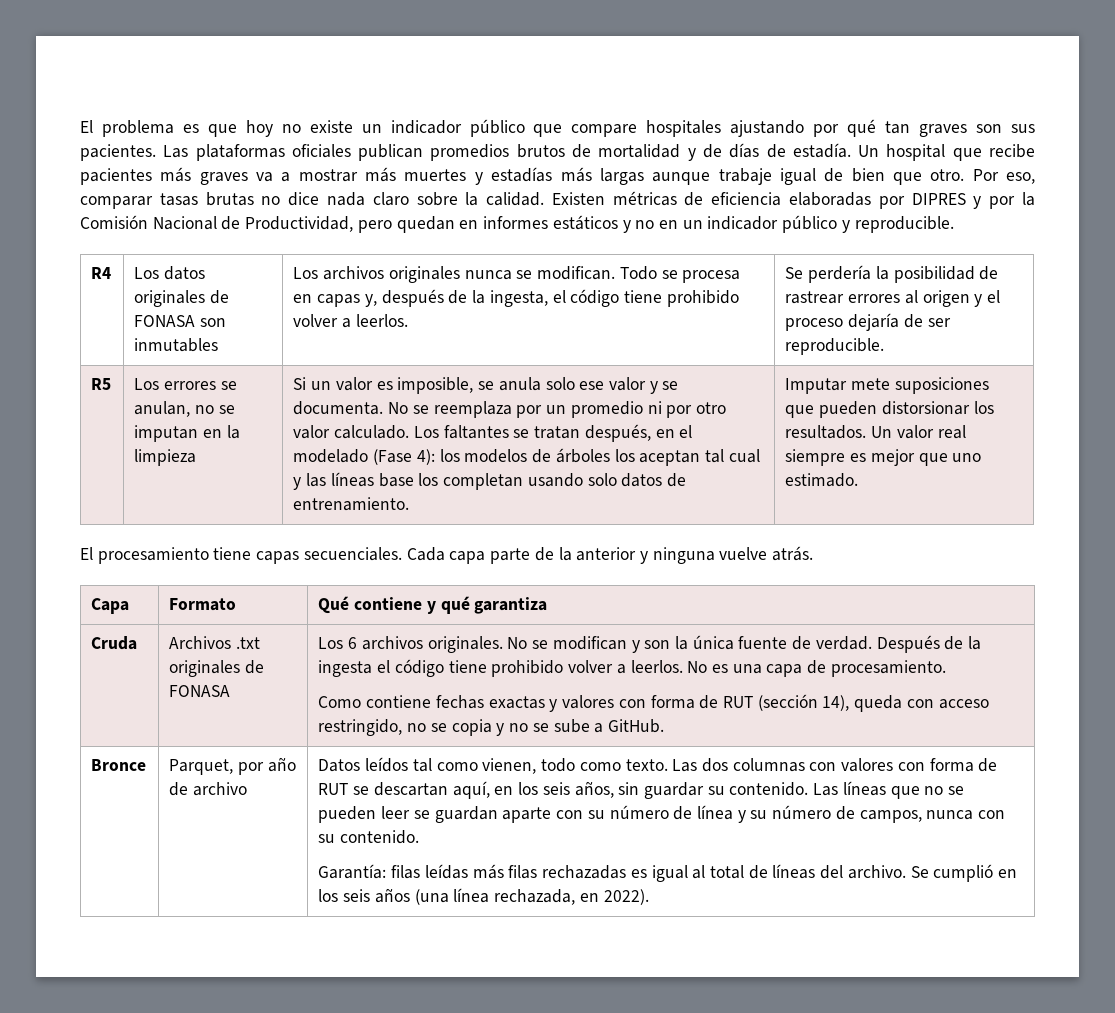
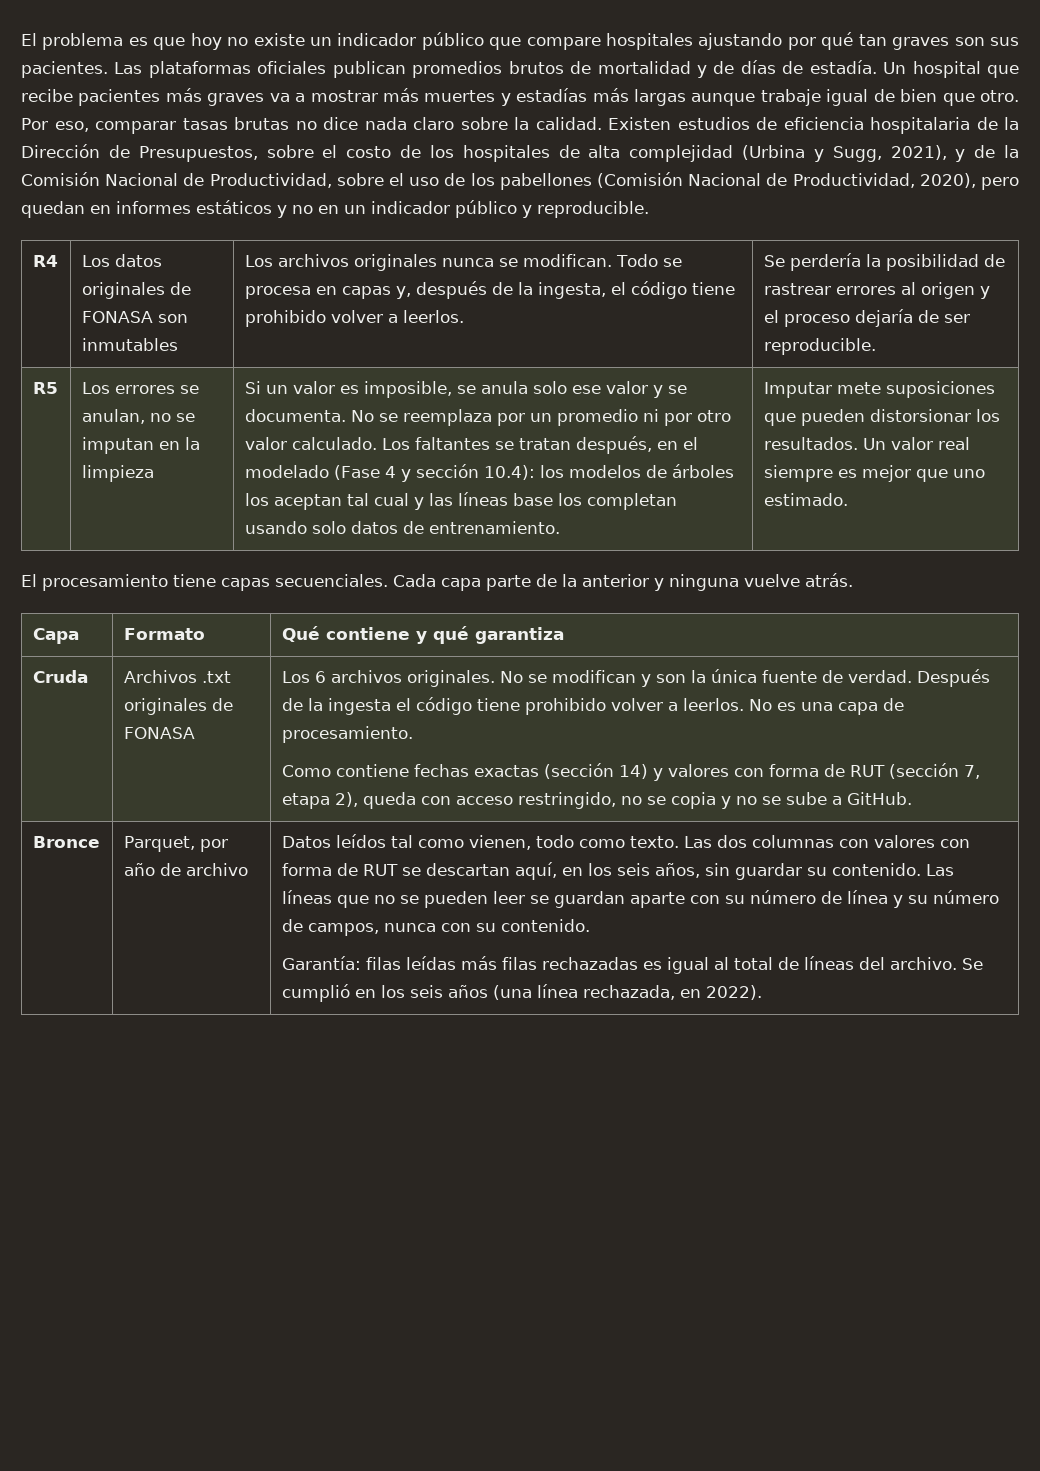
[612,191,677,206] métricas -> [677,117,750,130] estudios
[789,192,1016,209] elaboradas por DIPRES y por -> [870,117,1019,134] [21,144,996,162] hospitalaria de la Dirección de Presupuestos, sobre el costo de los hospitales de alta complejidad (Urbina y Sugg, 2021), y de
(354, 224) none -> [336,172,976,190] sobre el uso de los pabellones (Comisión Nacional de Productividad, 2020),
[416,449,435,465] 4): -> [384,464,535,482] 4 y sección 10.4):
(545, 702) none -> [543,763,648,779] (sección 14)
[822,695,850,711] 14), -> [963,765,980,779] [281,792,358,809] 7, etapa 2),

